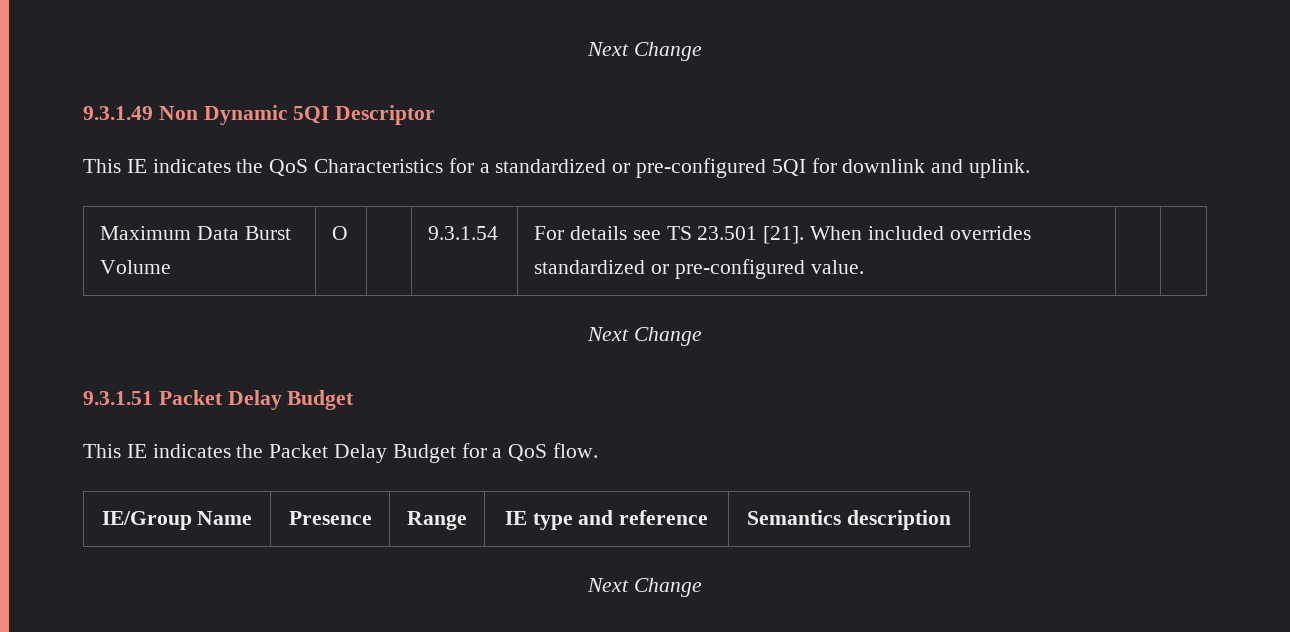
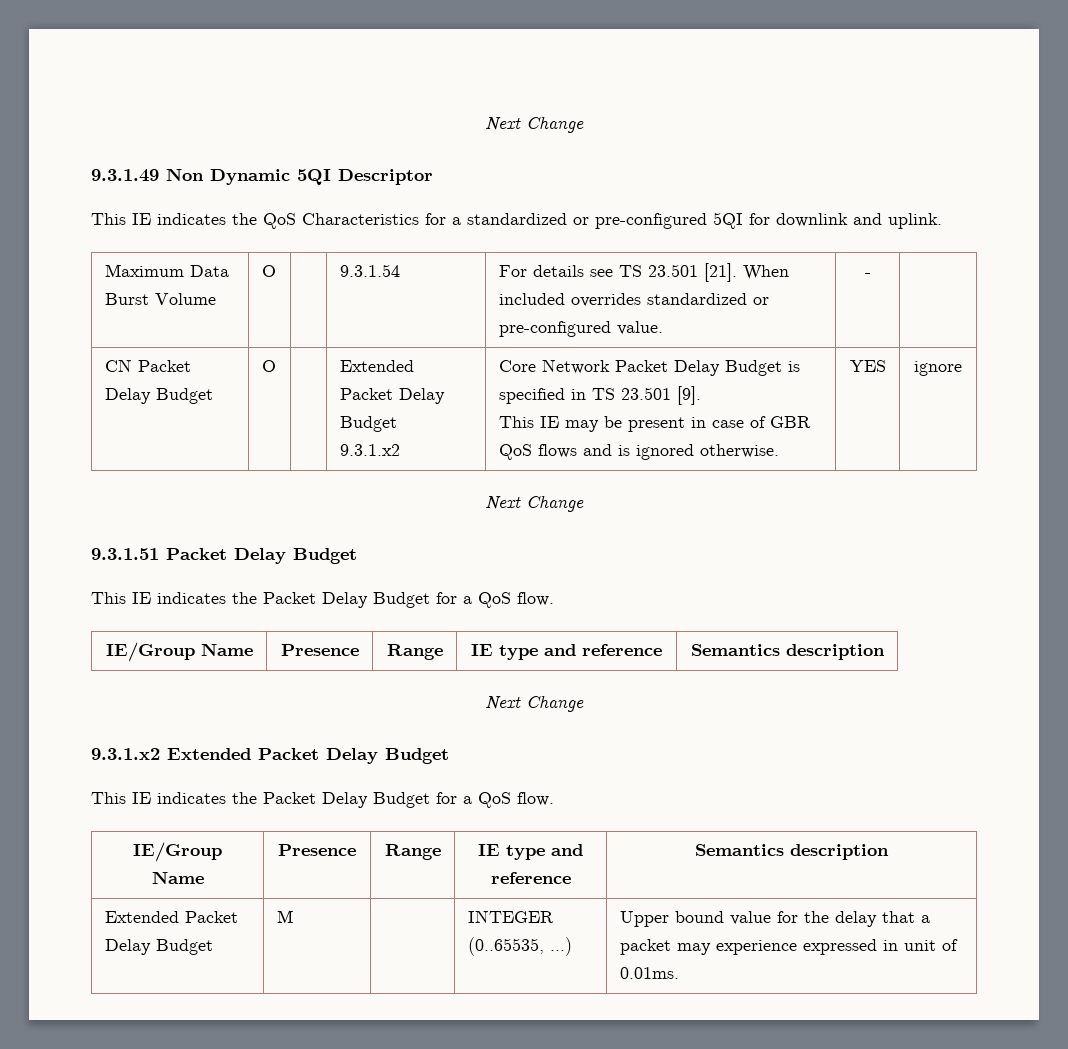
(864, 267) | -> [864,273,871,277] [104,359,191,372] [104,388,213,404] [261,360,276,372] [339,360,414,372] [339,388,445,404] [339,416,397,432] [339,444,400,456] [498,359,800,376] [498,386,701,405] [498,416,811,432] [498,444,779,460] [849,360,886,372] [914,361,962,376] - | // CN Packet Delay Budget | O | | Extended Packet Delay Budget // 9.3.1.x2 | Core Network Packet Delay Budget is specified in TS 23.501 [9]. // This IE may be present in case of GBR QoS flows and is ignored otherwise. | YES | ignore
(702, 587) none -> [91,748,449,764] [91,792,554,808] [133,842,222,862] [151,871,204,884] [278,844,356,856] [384,844,441,860] [478,844,583,860] [490,872,571,884] [695,844,890,860] [104,911,238,923] [104,939,213,955] [276,910,293,923] [467,910,554,923] [467,937,572,956] [619,911,930,927] [619,939,958,955] [619,967,679,979] // 9.3.1.x2 Extended Packet Delay Budget // This IE indicates the Packet Delay Budget for a QoS flow. // IE/Group Name | Presence | Range | IE type and reference | Semantics description // Extended Packet Delay Budget | M | | INTEGER (0..65535, …) | Upper bound value for the delay that a packet may experience expressed in unit of 0.01ms.

